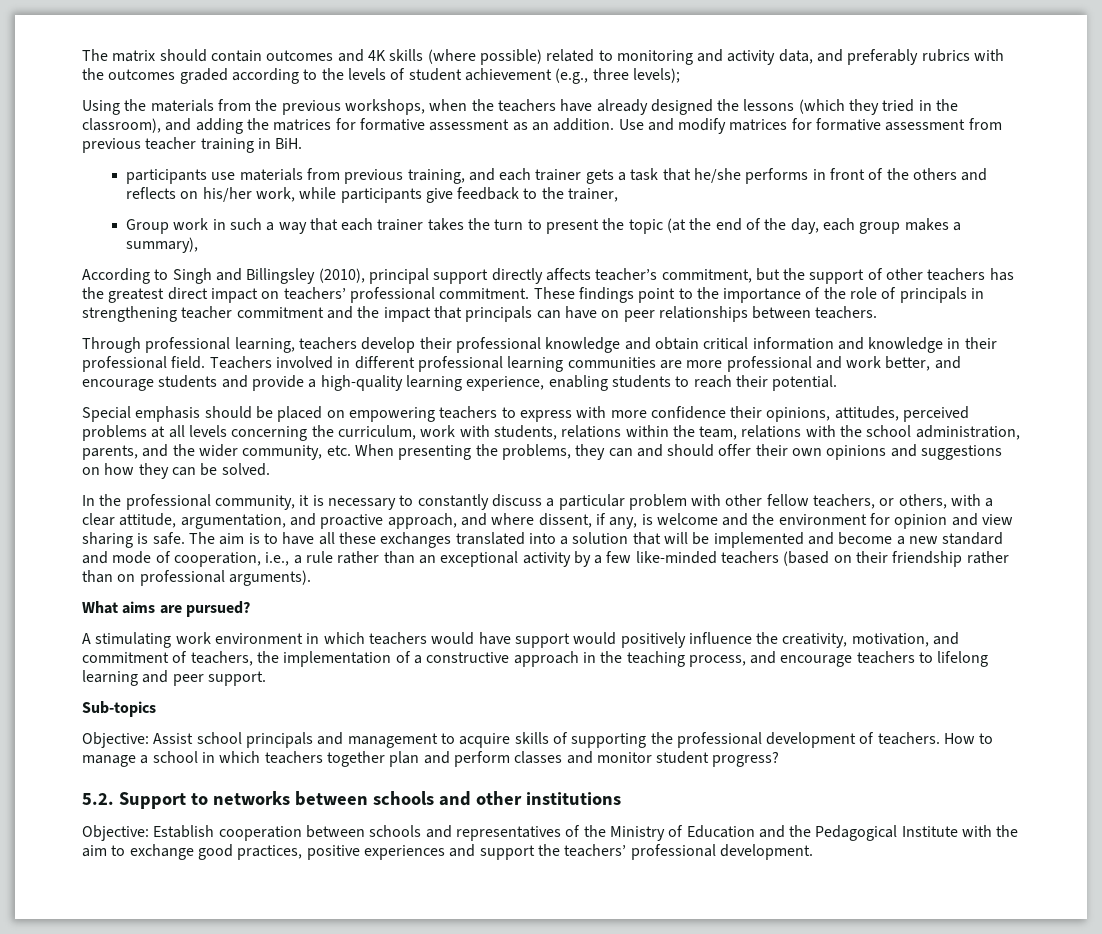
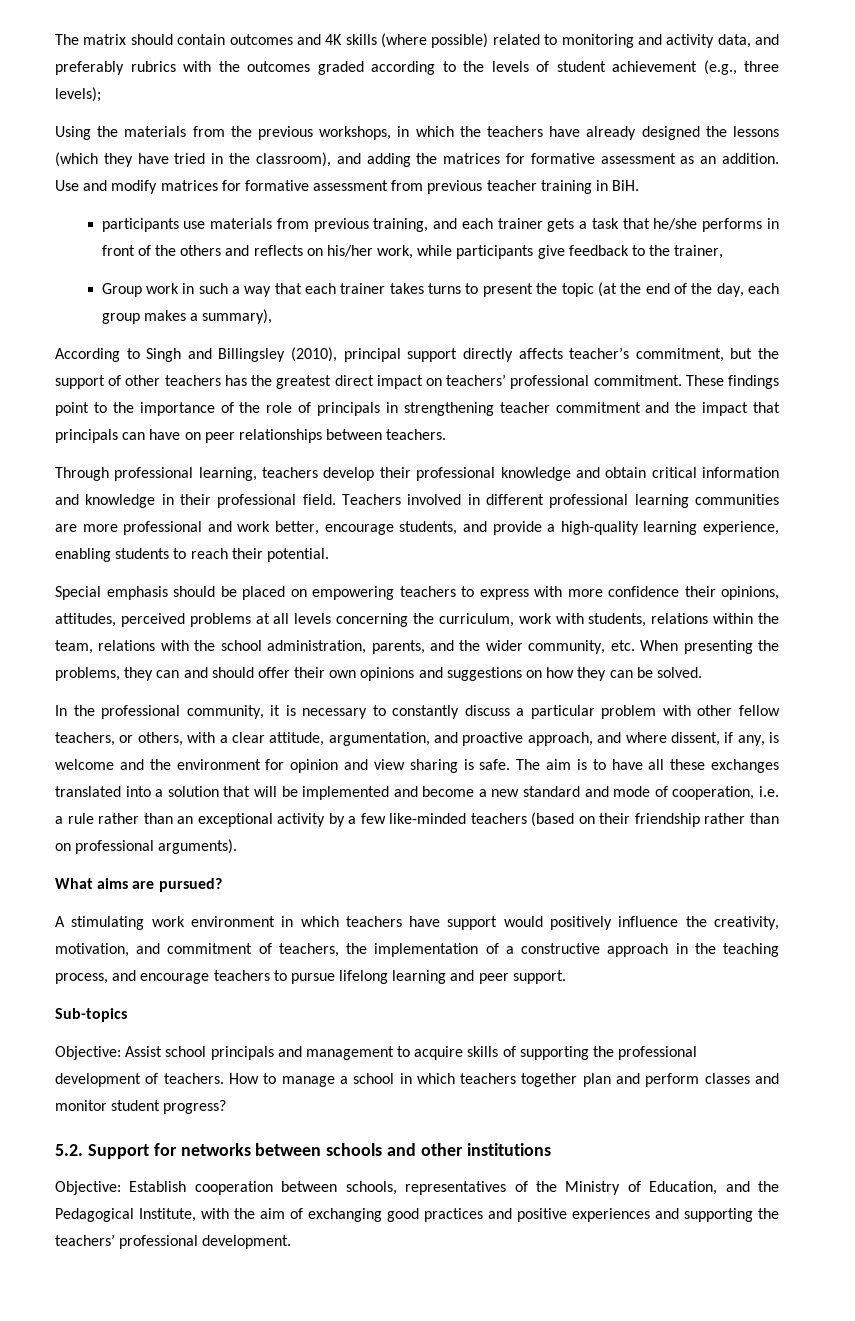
[429,99,468,111] when -> [397,126,454,137] in which
(880, 107) none -> [137,153,169,164] have
[468,218,524,230] the turn -> [428,283,462,294] turns
[934,356,961,369] [82,375,218,391] and encourage students -> [324,521,458,535] encourage students,
[265,552,290,566] i.e., -> [759,786,780,797] i.e.
[431,632,475,645] would -> (402, 921) none
(934, 657) none -> [290,973,335,984] pursue
[190,793,208,805] to -> [153,1143,177,1156] for
[369,825,452,838] schools and -> [345,1181,397,1195] schools,
[686,825,755,838] Education -> [649,1181,718,1195] Education,
[901,826,958,837] Institute -> [139,1208,196,1222] Institute,
[111,844,303,860] to exchange good practices, -> [290,1208,512,1222] of exchanging good practices and
[479,845,535,860] support -> [684,1208,753,1222] supporting

